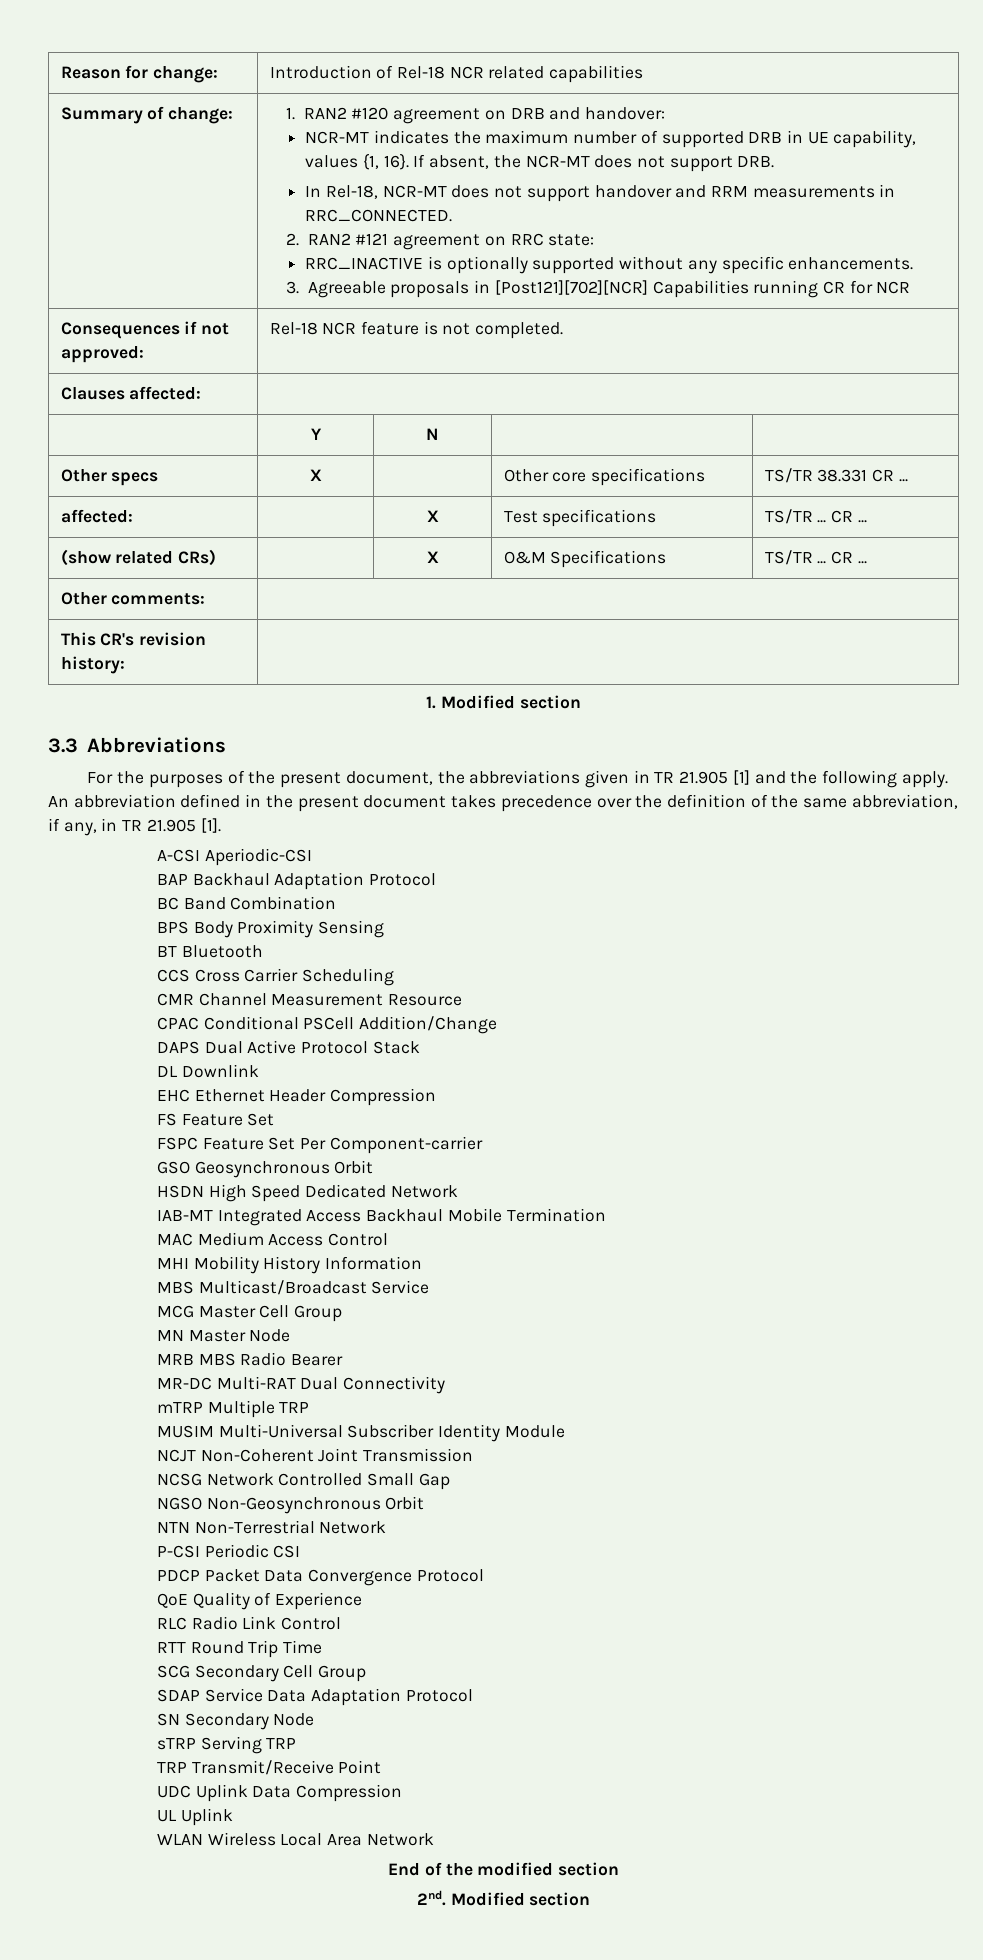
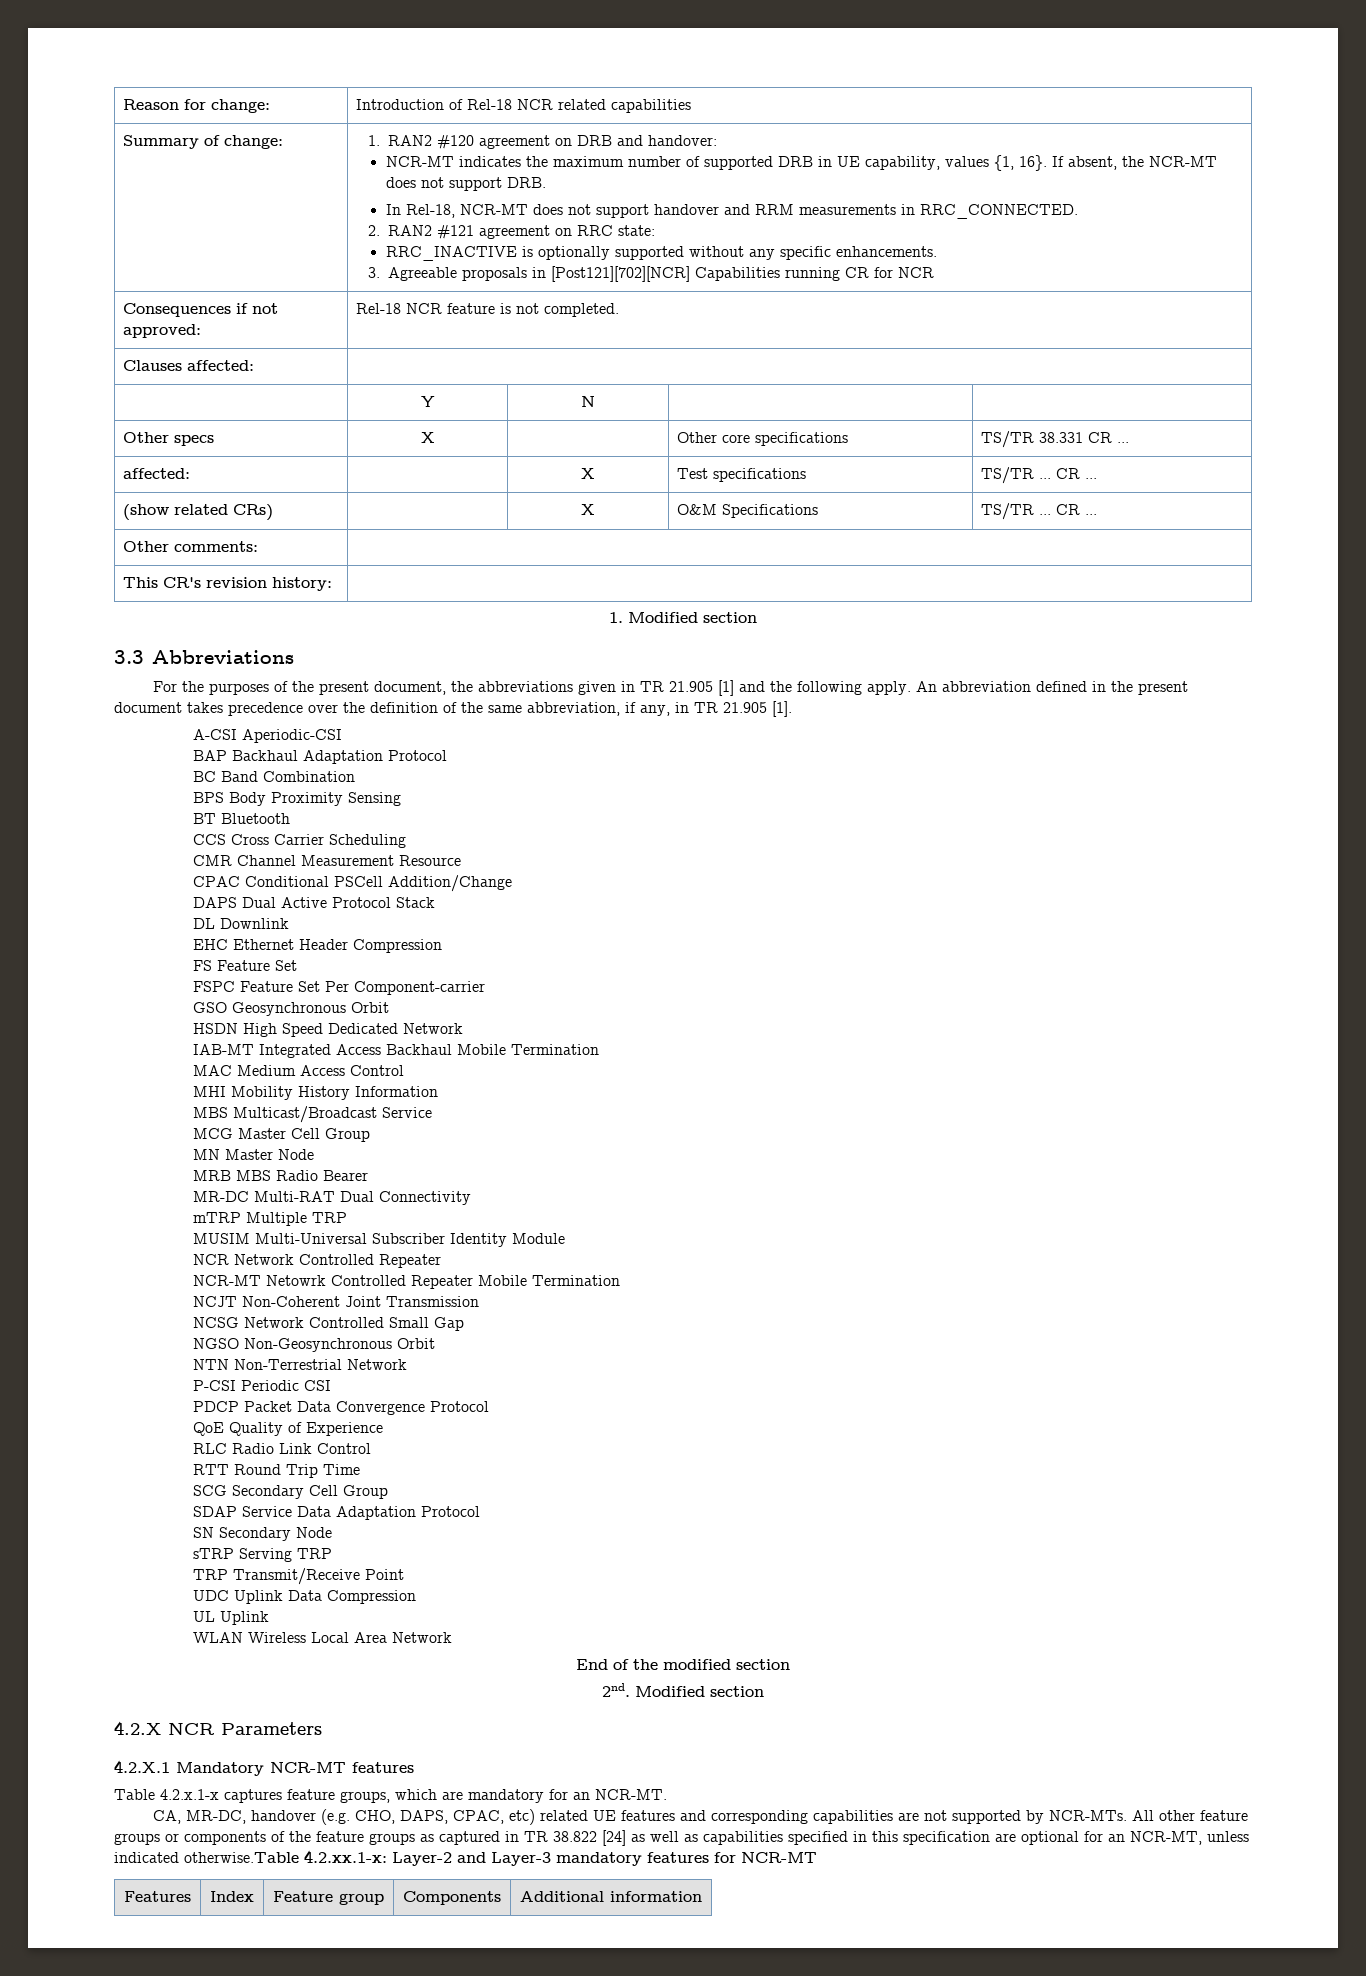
(565, 1431) none -> [192,1254,441,1268] [192,1275,620,1289] // NCR Network Controlled Repeater // NCR-MT Netowrk Controlled Repeater Mobile Termination
(591, 1899) none -> [114,1721,322,1735] [114,1760,414,1776] [114,1789,667,1803] [153,1809,1249,1825] [114,1830,1249,1846] [114,1850,817,1866] [124,1891,191,1902] [210,1891,254,1902] [273,1891,384,1905] [403,1891,501,1905] [520,1891,702,1902] // 4.2.X NCR Parameters // 4.2.X.1 Mandatory NCR-MT features // Table 4.2.x.1-x captures feature groups, which are mandatory for an NCR-MT. // CA, MR-DC, handover (e.g. CHO, DAPS, CPAC, etc) related UE features and corresponding capabilities are not supported by NCR-MTs. All other feature groups or components of the feature groups as captured in TR 38.822 [24] as well as capabilities specified in this specification are optional for an NCR-MT, unless indicated otherwise.Table 4.2.xx.1-x: Layer-2 and Layer-3 mandatory features for NCR-MT // Features | Index | Feature group | Components | Additional information

